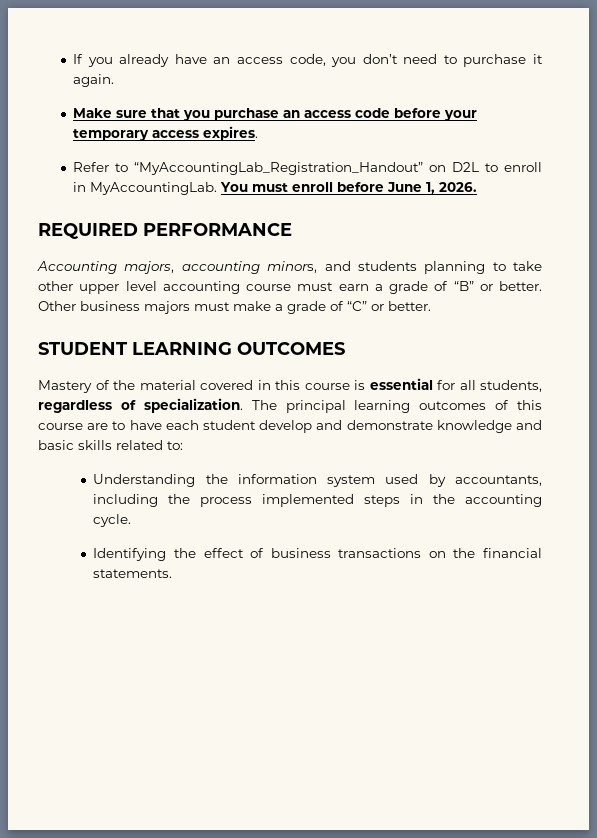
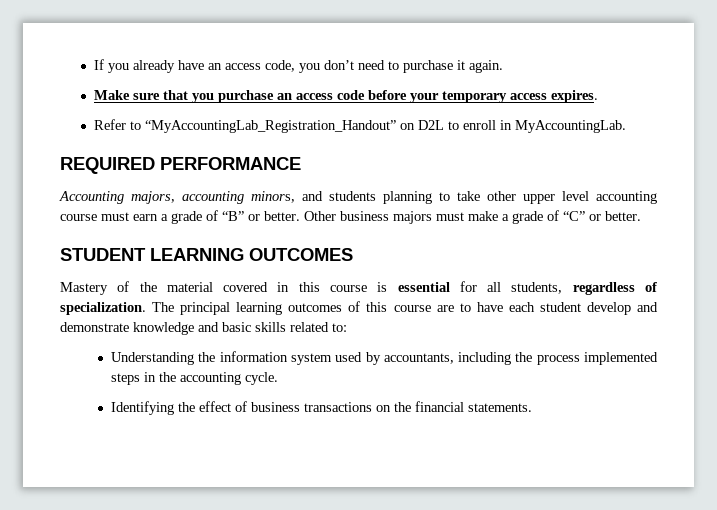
[220,182,478,194] You must enroll before June 1, 2026. -> (626, 126) none

